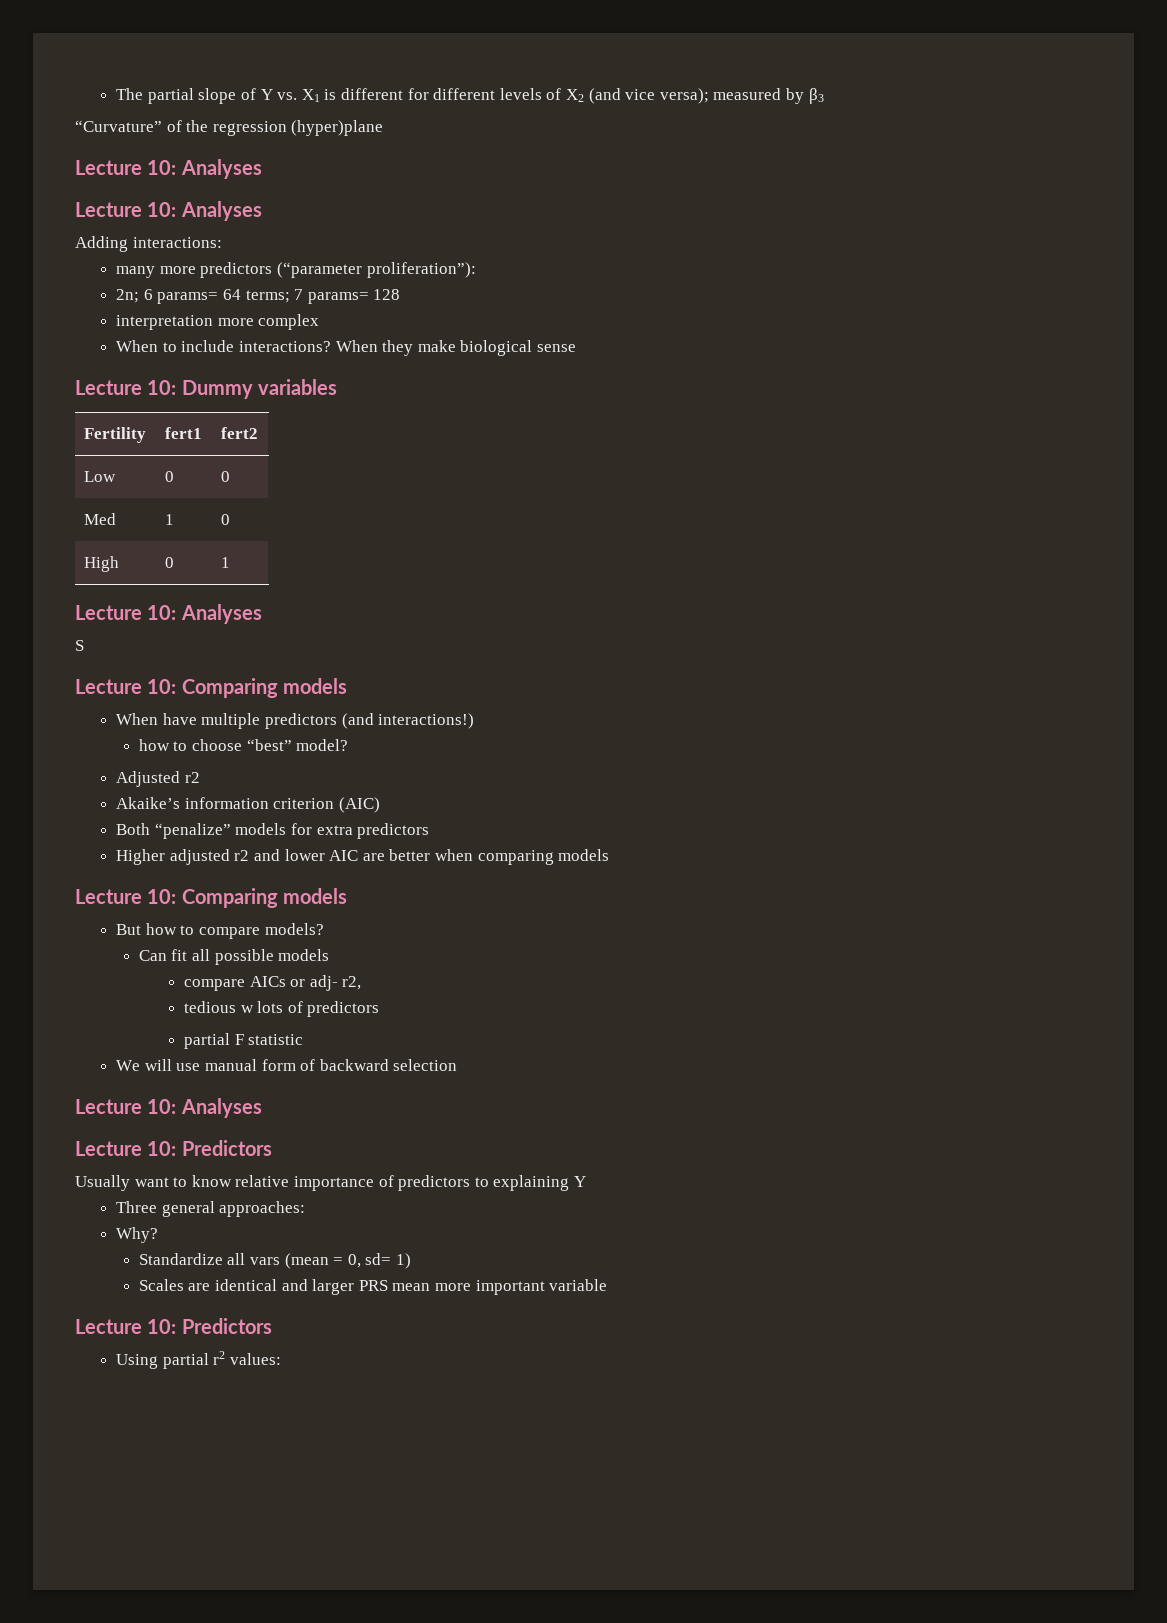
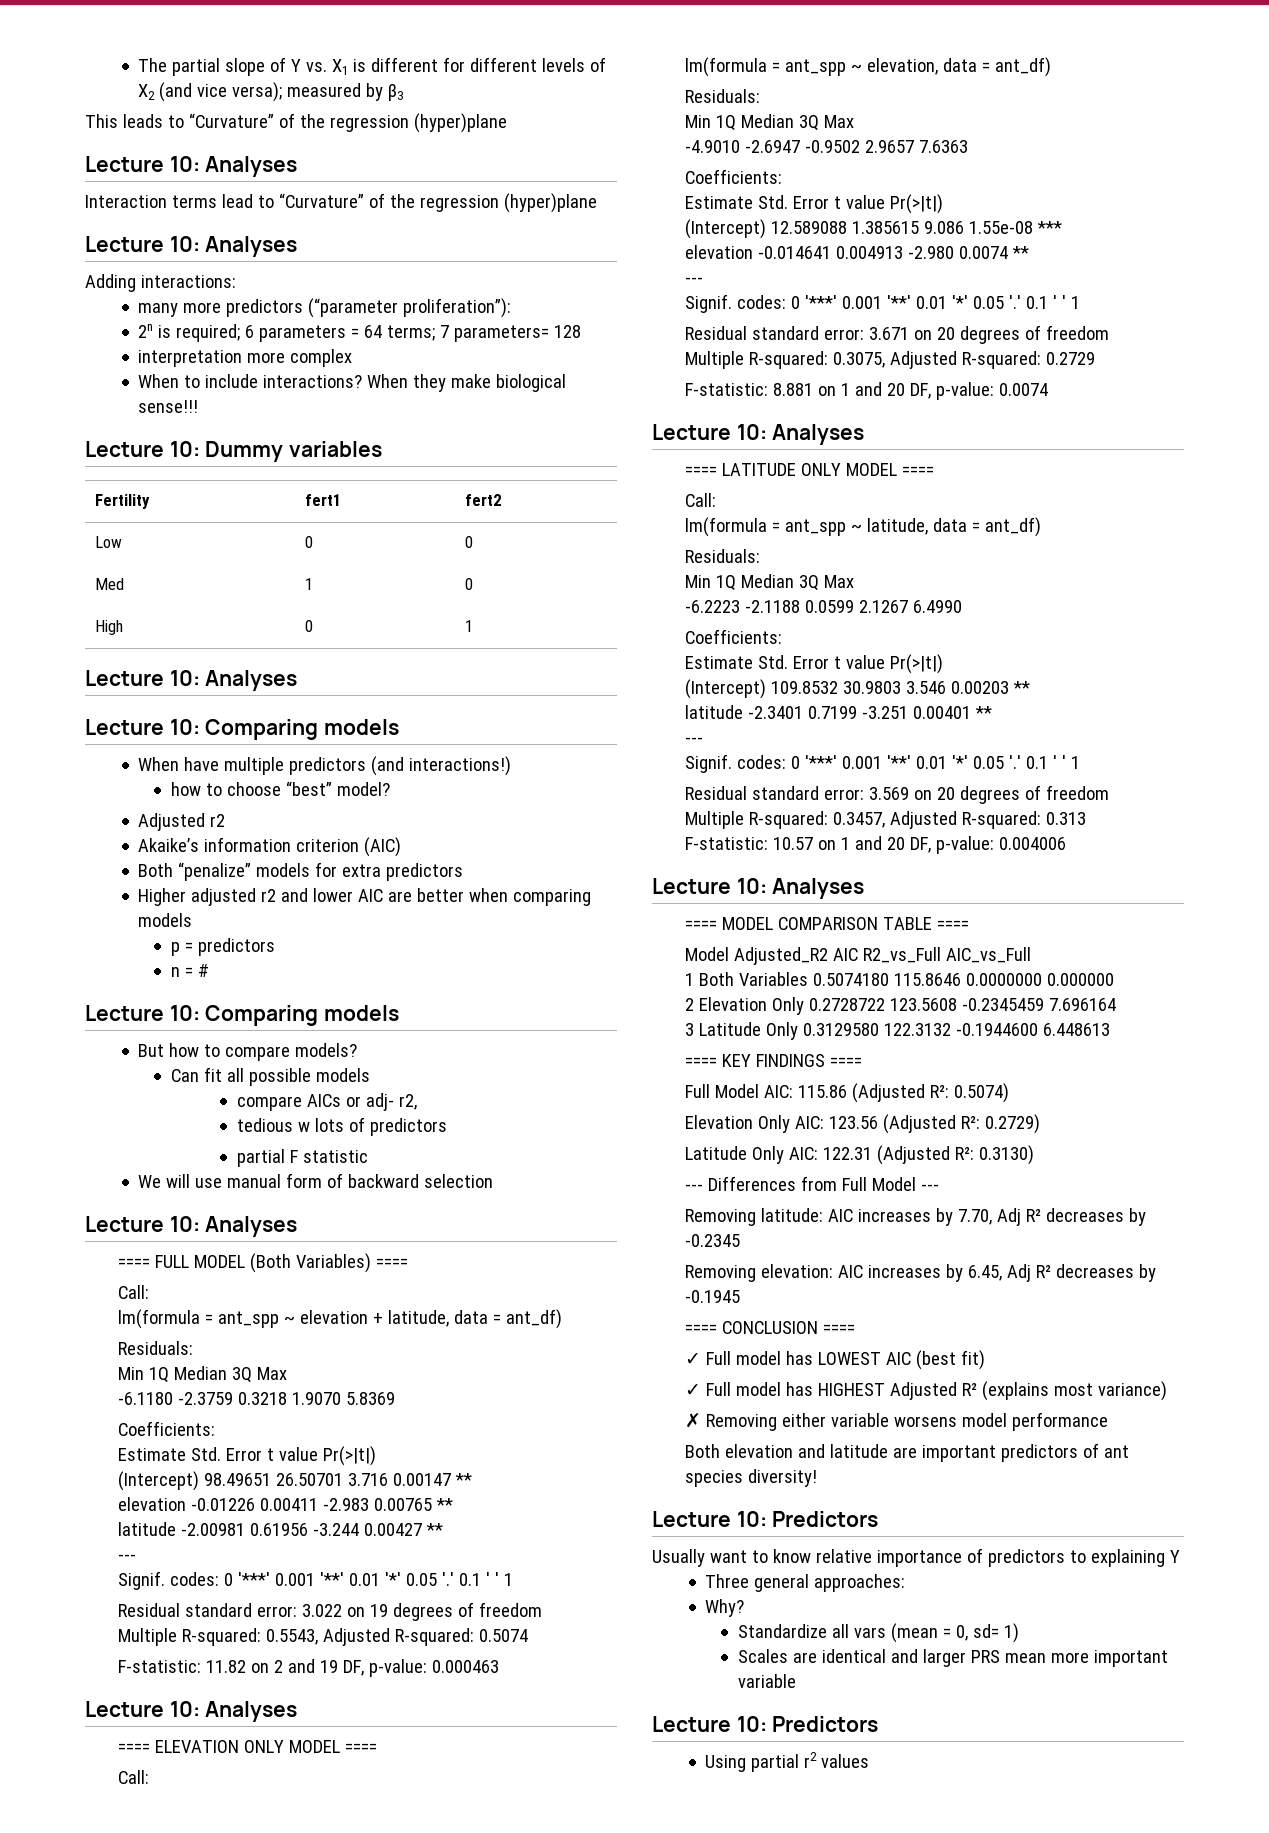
[75,120,384,136] [75,159,262,179] “Curvature” of the regression (hyper)plane // Lecture 10: Analyses -> [85,113,507,133] [85,156,298,177] [85,193,597,213] This leads to “Curvature” of the regression (hyper)plane // Lecture 10: Analyses // Interaction terms lead to “Curvature” of the regression (hyper)plane
[116,289,219,304] 2n; 6 params= -> [138,324,360,342] 2n is required; 6 parameters =
[307,292,369,304] params= -> [454,325,550,342] parameters=
[537,344,577,352] sense -> [138,400,199,413] sense!!!
[75,640,84,651] // S -> (298, 680) none
(610, 855) none -> [170,938,275,956] [170,964,209,977] // p = predictors // n = #
(262, 1108) none -> [117,1253,408,1273] [117,1285,149,1299] [117,1309,562,1329] [117,1341,193,1355] [117,1366,287,1383] [117,1392,395,1405] [117,1421,215,1436] [117,1446,376,1466] [117,1471,472,1491] [117,1497,453,1511] [117,1522,443,1536] [117,1554,136,1561] [117,1571,513,1590] [117,1602,542,1621] [117,1628,528,1646] [117,1659,499,1677] [85,1701,298,1722] [117,1740,377,1753] [117,1770,149,1784] [684,57,1051,77] [684,89,760,103] [684,114,854,131] [684,140,968,153] [684,169,782,184] [684,194,943,214] [684,219,1062,239] [684,245,1029,259] [684,277,703,284] [684,294,1080,313] [684,325,1109,344] [684,351,1095,369] [684,382,1048,400] [652,424,865,445] [684,463,934,476] [684,493,716,507] [684,517,1041,537] [684,549,760,563] [684,574,854,591] [684,600,962,613] [684,629,782,644] [684,654,943,674] [684,679,1030,699] [684,705,992,719] [684,737,703,744] [684,754,1080,773] [684,785,1109,804] [684,811,1086,829] [684,836,1066,854] [652,878,865,899] [684,917,969,930] [684,947,1031,965] [684,972,1114,986] [684,997,1116,1015] [684,1022,1110,1040] [684,1054,862,1067] [684,1083,1009,1103] [684,1114,1040,1134] [684,1145,1034,1165] [684,1176,939,1191] [684,1208,1146,1226] [684,1234,740,1247] [684,1264,1156,1282] [684,1290,740,1303] [684,1321,855,1334] [684,1350,985,1370] [684,1381,1167,1401] [684,1412,1108,1431] [684,1443,1129,1462] [684,1469,817,1487] // ==== FULL MODEL (Both Variables) ==== // Call: // lm(formula = ant_spp ~ elevation + latitude, data = ant_df) // Residuals: // Min 1Q Median 3Q Max // -6.1180 -2.3759 0.3218 1.9070 5.8369 // Coefficients: // Estimate Std. Error t value Pr(>|t|) // (Intercept) 98.49651 26.50701 3.716 0.00147 ** // elevation -0.01226 0.00411 -2.983 0.00765 ** // latitude -2.00981 0.61956 -3.244 0.00427 ** // --- // Signif. codes: 0 '***' 0.001 '**' 0.01 '*' 0.05 '.' 0.1 ' ' 1 // Residual standard error: 3.022 on 19 degrees of freedom // Multiple R-squared: 0.5543, Adjusted R-squared: 0.5074 // F-statistic: 11.82 on 2 and 19 DF, p-value: 0.000463 // Lecture 10: Analyses // ==== ELEVATION ONLY MODEL ==== // Call: // lm(formula = ant_spp ~ elevation, data = ant_df) // Residuals: // Min 1Q Median 3Q Max // -4.9010 -2.6947 -0.9502 2.9657 7.6363 // Coefficients: // Estimate Std. Error t value Pr(>|t|) // (Intercept) 12.589088 1.385615 9.086 1.55e-08 *** // elevation -0.014641 0.004913 -2.980 0.0074 ** // --- // Signif. codes: 0 '***' 0.001 '**' 0.01 '*' 0.05 '.' 0.1 ' ' 1 // Residual standard error: 3.671 on 20 degrees of freedom // Multiple R-squared: 0.3075, Adjusted R-squared: 0.2729 // F-statistic: 8.881 on 1 and 20 DF, p-value: 0.0074 // Lecture 10: Analyses // ==== LATITUDE ONLY MODEL ==== // Call: // lm(formula = ant_spp ~ latitude, data = ant_df) // Residuals: // Min 1Q Median 3Q Max // -6.2223 -2.1188 0.0599 2.1267 6.4990 // Coefficients: // Estimate Std. Error t value Pr(>|t|) // (Intercept) 109.8532 30.9803 3.546 0.00203 ** // latitude -2.3401 0.7199 -3.251 0.00401 ** // --- // Signif. codes: 0 '***' 0.001 '**' 0.01 '*' 0.05 '.' 0.1 ' ' 1 // Residual standard error: 3.569 on 20 degrees of freedom // Multiple R-squared: 0.3457, Adjusted R-squared: 0.313 // F-statistic: 10.57 on 1 and 20 DF, p-value: 0.004006 // Lecture 10: Analyses // ==== MODEL COMPARISON TABLE ==== // Model Adjusted_R2 AIC R2_vs_Full AIC_vs_Full // 1 Both Variables 0.5074180 115.8646 0.0000000 0.000000 // 2 Elevation Only 0.2728722 123.5608 -0.2345459 7.696164 // 3 Latitude Only 0.3129580 122.3132 -0.1944600 6.448613 // ==== KEY FINDINGS ==== // Full Model AIC: 115.86 (Adjusted R²: 0.5074) // Elevation Only AIC: 123.56 (Adjusted R²: 0.2729) // Latitude Only AIC: 122.31 (Adjusted R²: 0.3130) // --- Differences from Full Model --- // Removing latitude: AIC increases by 7.70, Adj R² decreases by -0.2345 // Removing elevation: AIC increases by 6.45, Adj R² decreases by -0.1945 // ==== CONCLUSION ==== // ✓ Full model has LOWEST AIC (best fit) // ✓ Full model has HIGHEST Adjusted R² (explains most variance) // ✗ Removing either variable worsens model performance // Both elevation and latitude are important predictors of ant species diversity!
[230,1353,282,1365] values: -> [821,1754,870,1768] values

